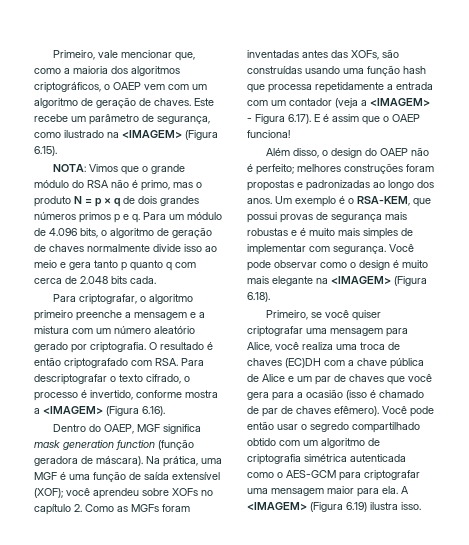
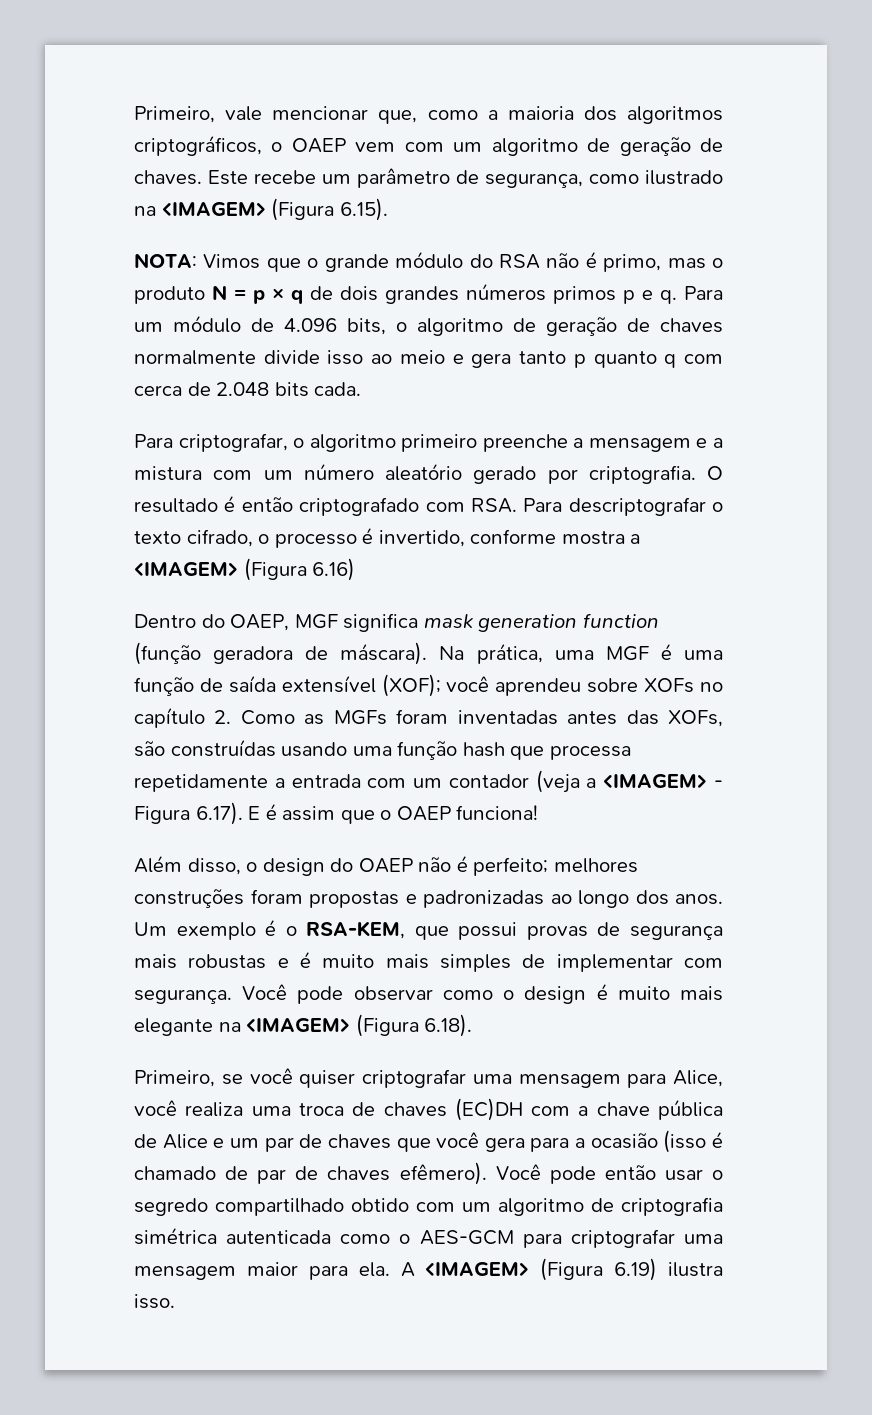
[142,406,165,416] 6.16). -> [312,558,356,581] 6.16)

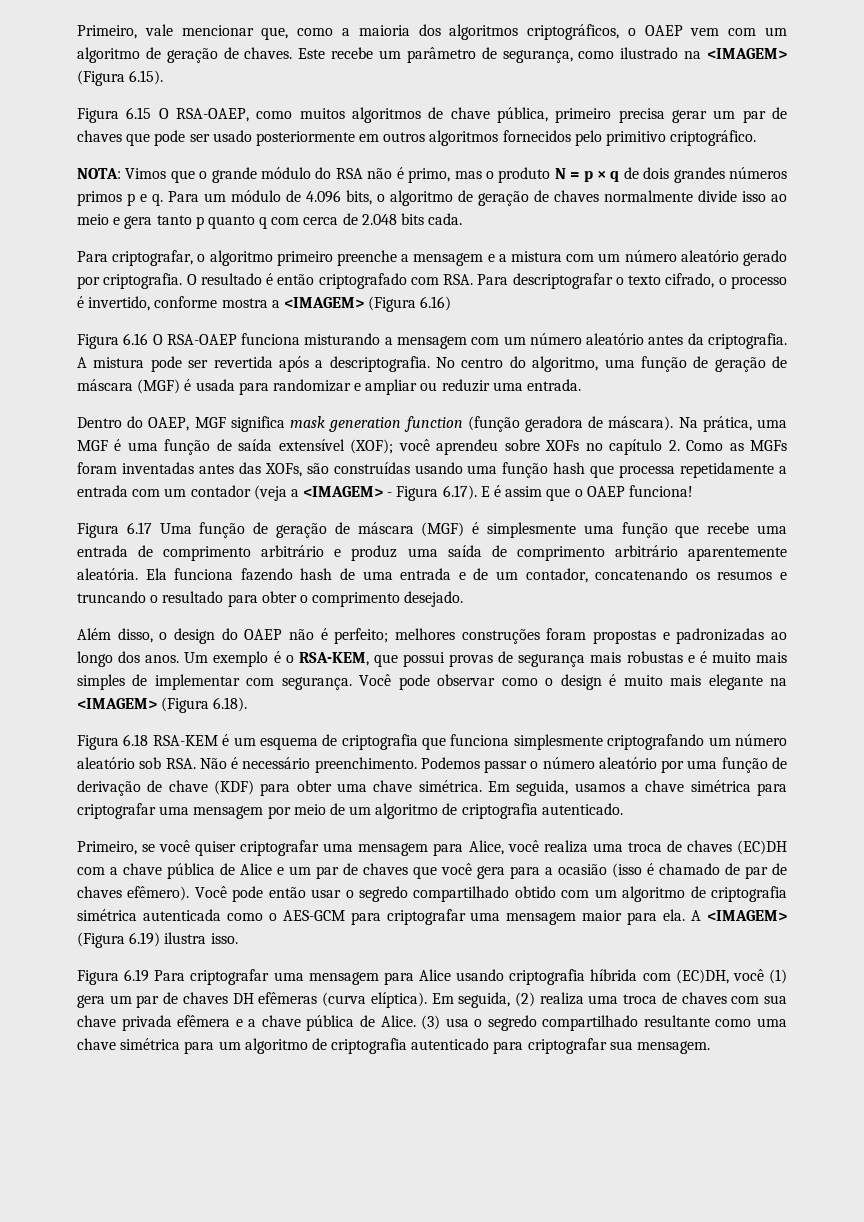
(388, 209) none -> [77,107,788,123] [77,130,757,146] // Figura 6.15 O RSA-OAEP, como muitos algoritmos de chave pública, primeiro precisa gerar um par de chaves que pode ser usado posteriormente em outros algoritmos fornecidos pelo primitivo criptográfico.
(356, 569) none -> [77,333,788,349] [77,356,787,372] [77,379,582,395] // Figura 6.16 O RSA-OAEP funciona misturando a mensagem com um número aleatório antes da criptografia. A mistura pode ser revertida após a descriptografia. No centro do algoritmo, uma função de geração de máscara (MGF) é usada para randomizar e ampliar ou reduzir uma entrada.
(539, 812) none -> [77,522,787,538] [77,545,788,561] [77,568,788,583] [77,591,464,607] // Figura 6.17 Uma função de geração de máscara (MGF) é simplesmente uma função que recebe uma entrada de comprimento arbitrário e produz uma saída de comprimento arbitrário aparentemente aleatória. Ela funciona fazendo hash de uma entrada e de um contador, concatenando os resumos e truncando o resultado para obter o comprimento desejado.
(473, 1025) none -> [77,734,787,750] [77,757,787,773] [77,780,788,796] [77,803,623,819] // Figura 6.18 RSA-KEM é um esquema de criptografia que funciona simplesmente criptografando um número aleatório sob RSA. Não é necessário preenchimento. Podemos passar o número aleatório por uma função de derivação de chave (KDF) para obter uma chave simétrica. Em seguida, usamos a chave simétrica para criptografar uma mensagem por meio de um algoritmo de criptografia autenticado.
(175, 1301) none -> [77,969,787,985] [77,992,787,1008] [77,1015,787,1031] [77,1038,711,1054] // Figura 6.19 Para criptografar uma mensagem para Alice usando criptografia híbrida com (EC)DH, você (1) gera um par de chaves DH efêmeras (curva elíptica). Em seguida, (2) realiza uma troca de chaves com sua chave privada efêmera e a chave pública de Alice. (3) usa o segredo compartilhado resultante como uma chave simétrica para um algoritmo de criptografia autenticado para criptografar sua mensagem.

